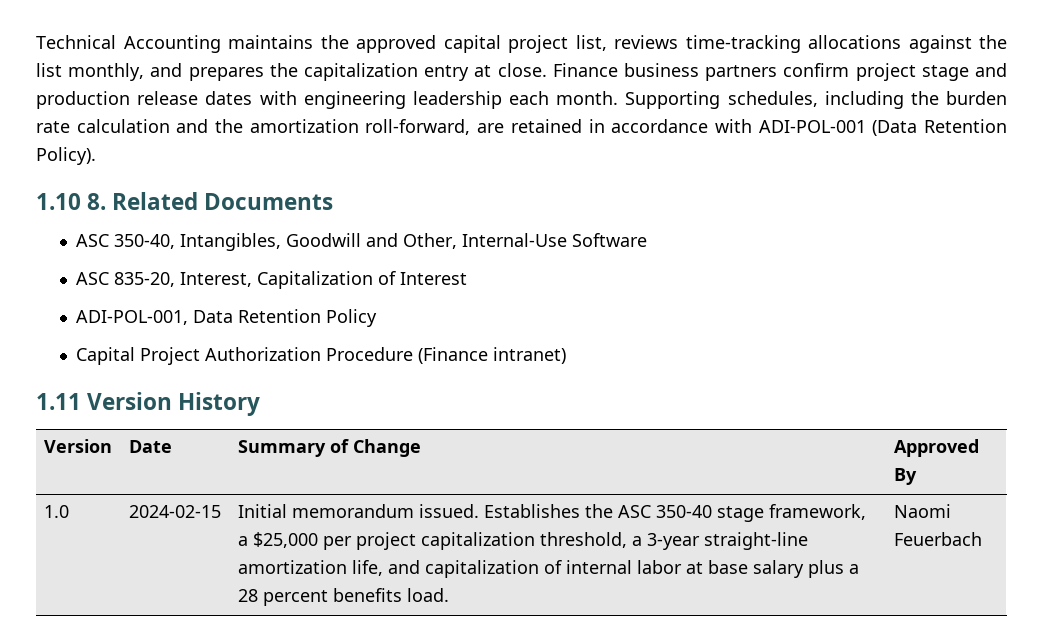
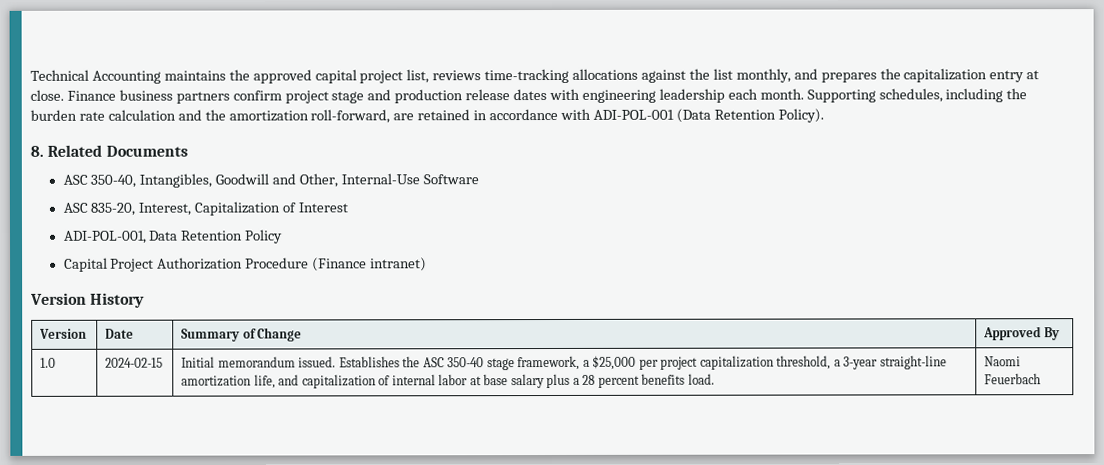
[36,193,81,210] 1.10 -> (824, 115) none
[36,393,81,410] 1.11 -> (428, 264) none

